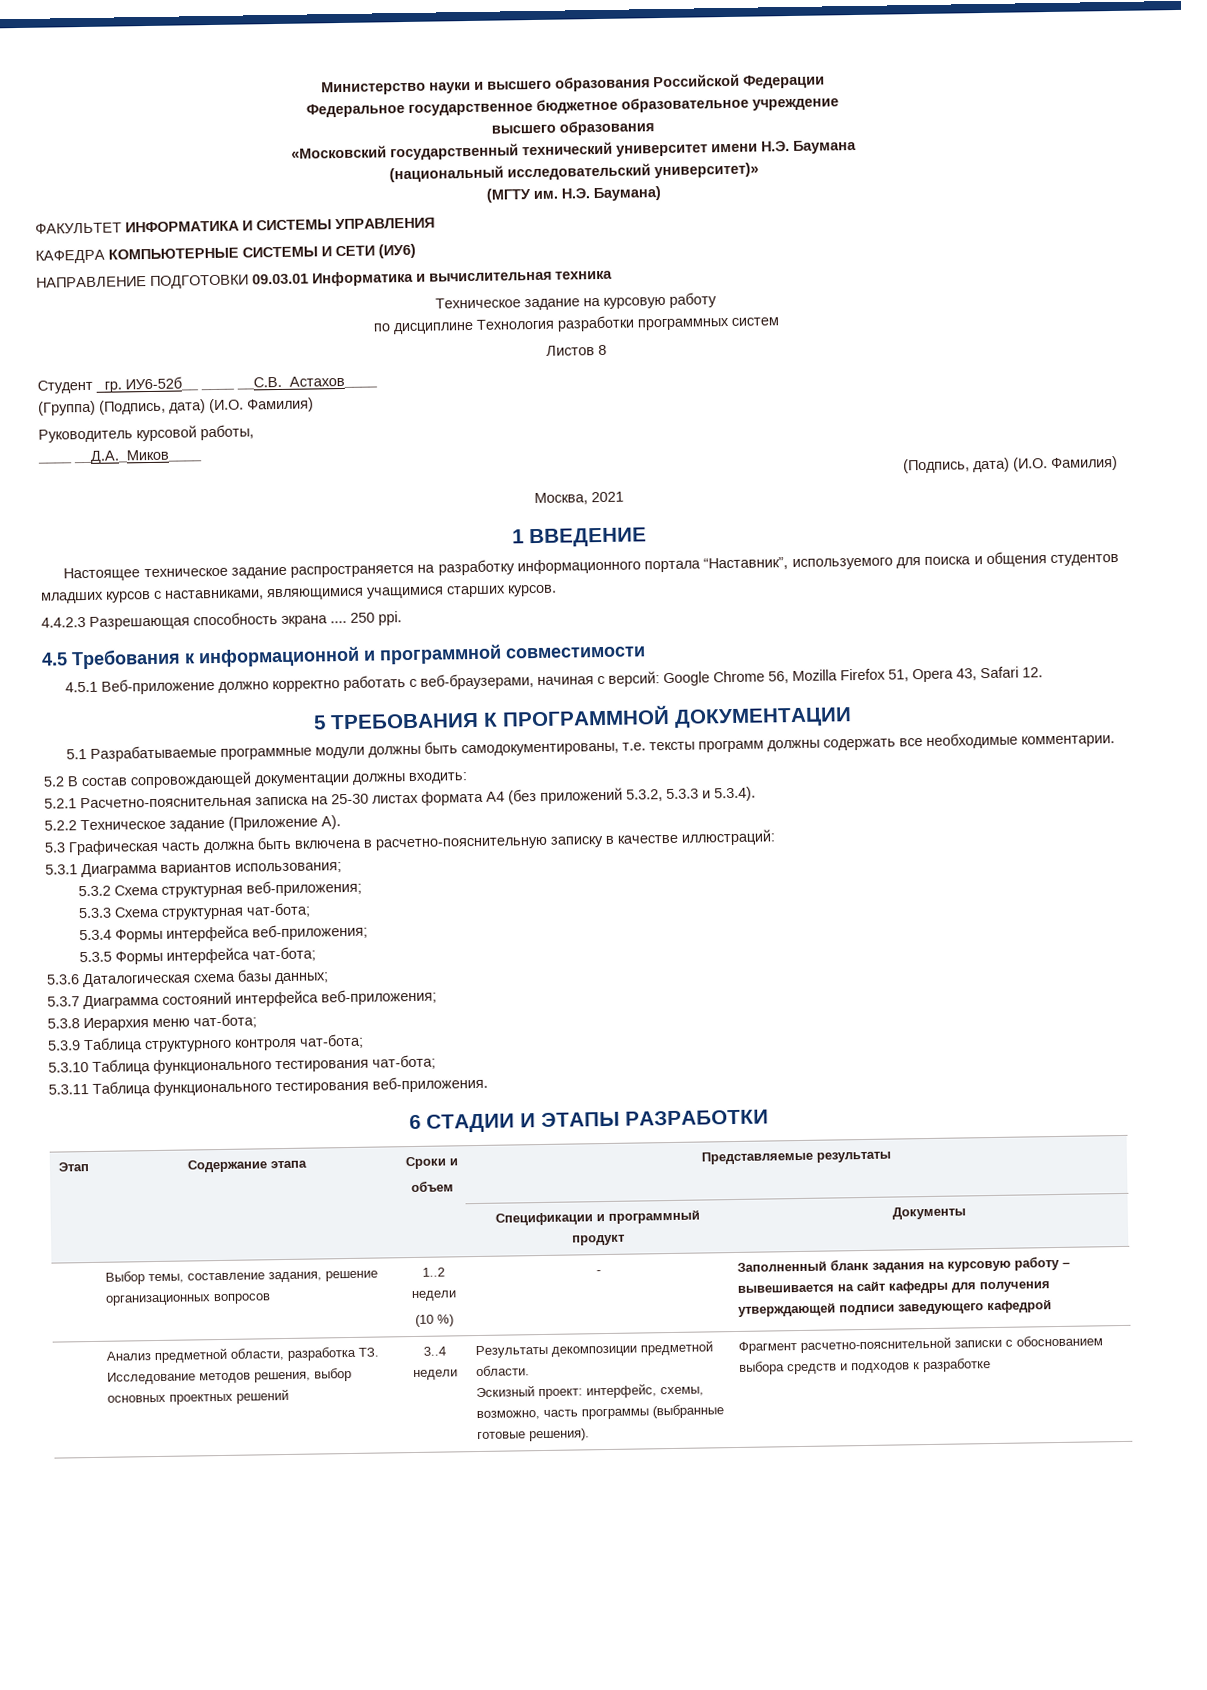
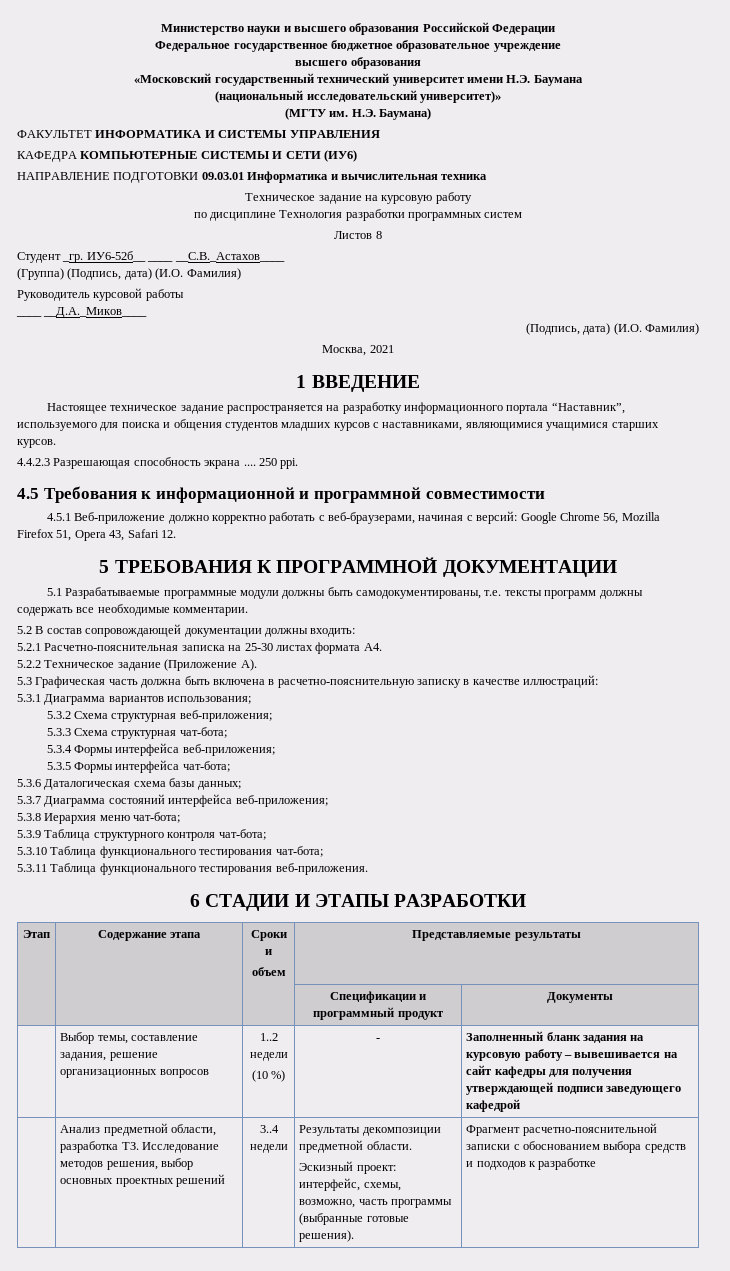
[200,424,254,441] работы, -> [145,289,184,301] работы
[486,786,756,805] А4 (без приложений 5.3.2, 5.3.3 и 5.3.4). -> [363,643,382,651] А4.

